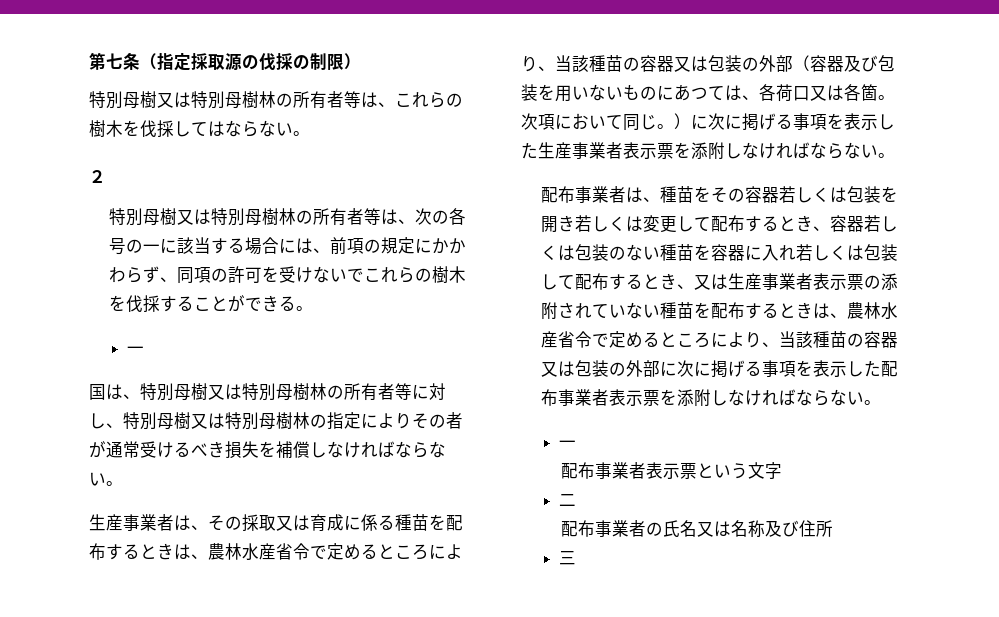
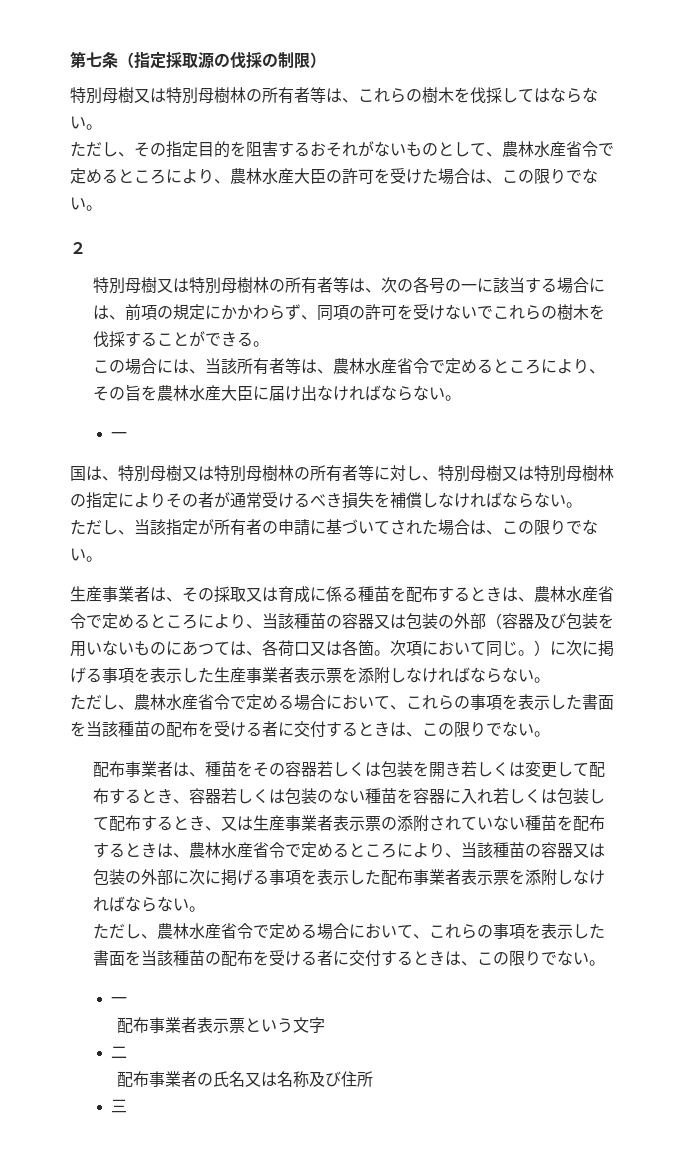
(310, 133) none -> [70,141,614,158] [70,168,598,185] [70,197,102,211] // ただし、その指定目的を阻害するおそれがないものとして、農林水産省令で定めるところにより、農林水産大臣の許可を受けた場合は、この限りでない。
(314, 308) none -> [93,358,606,375] [93,385,462,401] // この場合には、当該所有者等は、農林水産省令で定めるところにより、その旨を農林水産大臣に届け出なければならない。
(123, 483) none -> [70,519,598,536] [70,548,102,562] // ただし、当該指定が所有者の申請に基づいてされた場合は、この限りでない。
(895, 155) none -> [70,694,614,711] [70,721,550,738] // ただし、農林水産省令で定める場合において、これらの事項を表示した書面を当該種苗の配布を受ける者に交付するときは、この限りでない。
(882, 402) none -> [93,923,606,940] [93,950,606,967] // ただし、農林水産省令で定める場合において、これらの事項を表示した書面を当該種苗の配布を受ける者に交付するときは、この限りでない。

